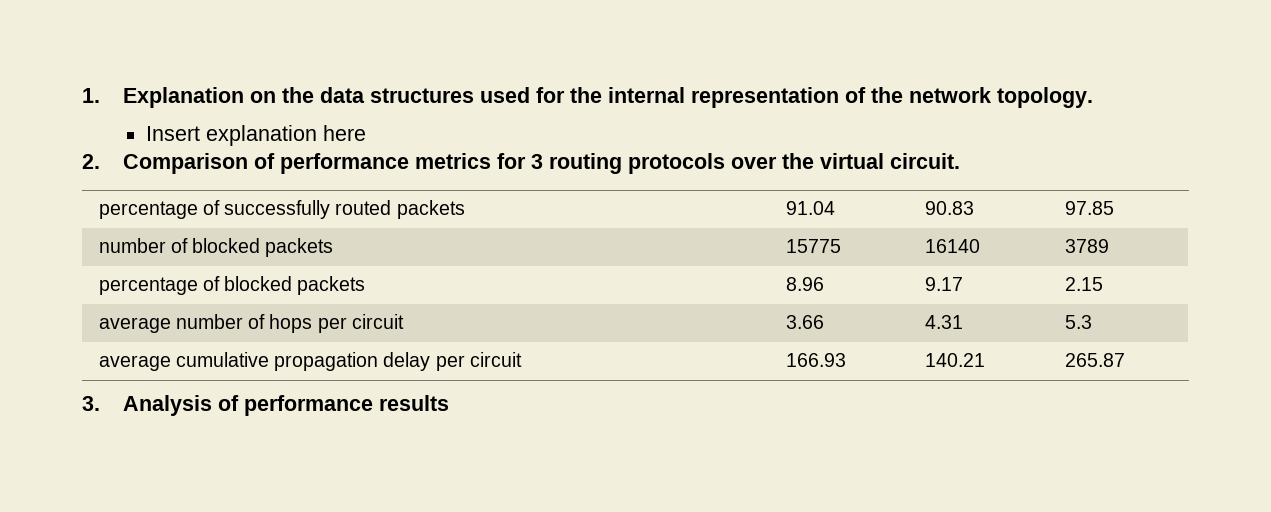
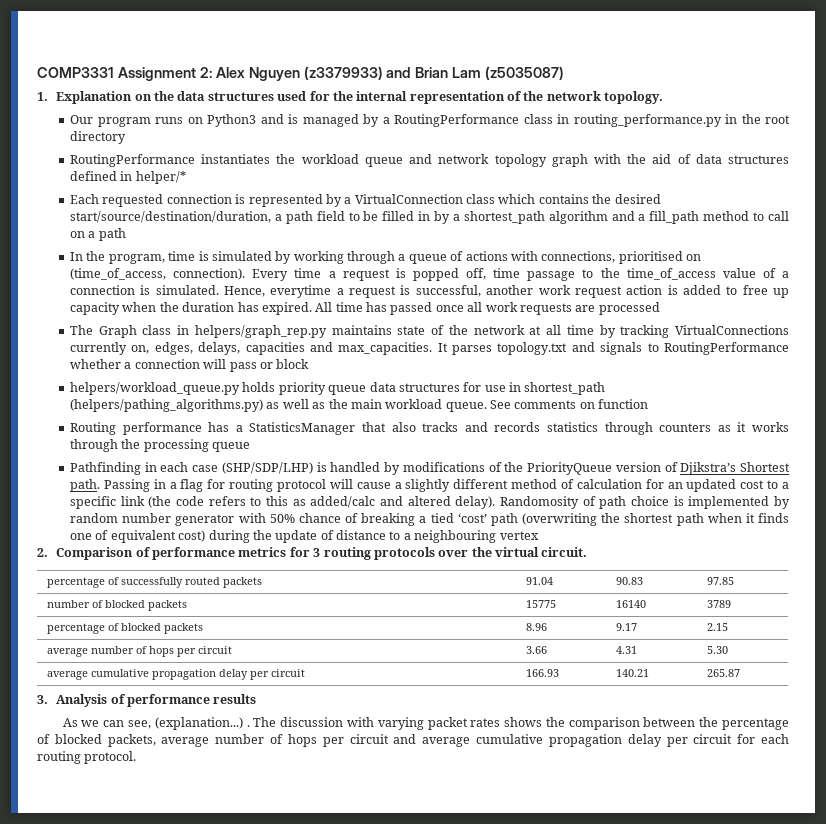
(82, 95) none -> [37,66,565,81] COMP3331 Assignment 2: Alex Nguyen (z3379933) and Brian Lam (z5035087) //
[146,125,367,146] Insert explanation here -> [70,114,790,127] [70,131,127,144] [70,154,789,167] [70,171,186,184] [70,194,661,207] [70,211,790,224] [70,228,126,241] [70,251,702,264] [70,268,790,281] [70,285,790,298] [70,302,660,315] [70,325,789,338] [70,342,790,355] [70,359,310,372] [70,382,606,395] [70,399,649,412] [70,422,789,435] [70,439,251,452] [70,462,790,475] [70,479,790,492] [70,496,790,509] [70,513,789,526] [70,530,539,543] Our program runs on Python3 and is managed by a RoutingPerformance class in routing_performance.py in the root directory // RoutingPerformance instantiates the workload queue and network topology graph with the aid of data structures defined in helper/* // Each requested connection is represented by a VirtualConnection class which contains the desired start/source/destination/duration, a path field to be filled in by a shortest_path algorithm and a fill_path method to call on a path // In the program, time is simulated by working through a queue of actions with connections, prioritised on (time_of_access, connection). Every time a request is popped off, time passage to the time_of_access value of a connection is simulated. Hence, everytime a request is successful, another work request action is added to free up capacity when the duration has expired. All time has passed once all work requests are processed // The Graph class in helpers/graph_rep.py maintains state of the network at all time by tracking VirtualConnections currently on, edges, delays, capacities and max_capacities. It parses topology.txt and signals to RoutingPerformance whether a connection will pass or block // helpers/workload_queue.py holds priority queue data structures for use in shortest_path (helpers/pathing_algorithms.py) as well as the main workload queue. See comments on function // Routing performance has a StatisticsManager that also tracks and records statistics through counters as it works through the processing queue // Pathfinding in each case (SHP/SDP/LHP) is handled by modifications of the PriorityQueue version of Djikstra’s Shortest path. Passing in a flag for routing protocol will cause a slightly different method of calculation for an updated cost to a specific link (the code refers to this as added/calc and altered delay). Randomosity of path choice is implemented by random number generator with 50% chance of breaking a tied ‘cost’ path (overwriting the shortest path when it finds one of equivalent cost) during the update of distance to a neighbouring vertex
[1064,315,1092,329] 5.3 -> [706,646,728,654] 5.30
(449, 403) none -> [62,717,789,730] [37,734,790,747] [37,751,137,764] // As we can see, (explanation...) . The discussion with varying packet rates shows the comparison between the percentage of blocked packets, average number of hops per circuit and average cumulative propagation delay per circuit for each routing protocol.

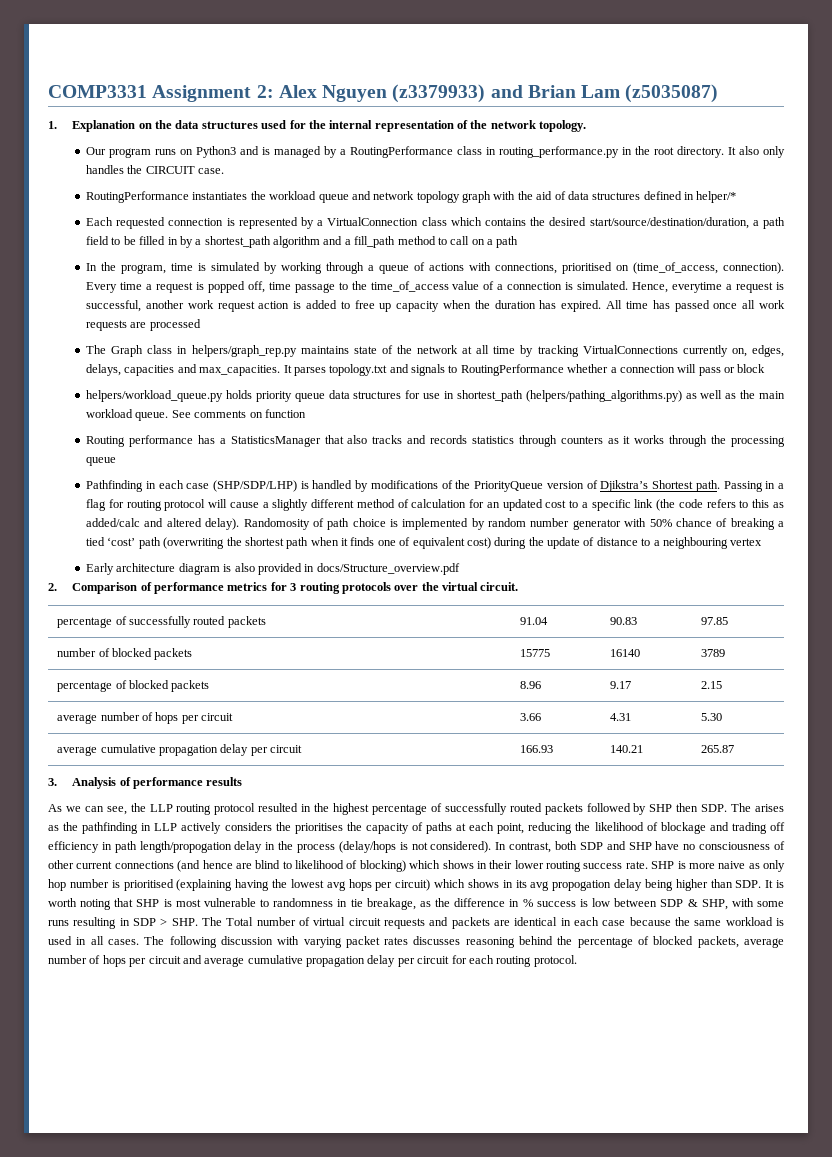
[70,131,127,144] directory -> [677,146,785,158] [86,165,225,174] directory. It also only handles the CIRCUIT case.
(539, 535) none -> [86,563,460,575] // Early architecture diagram is also provided in docs/Structure_overview.pdf
[154,717,277,730] (explanation...) . The -> [130,803,785,815] [48,822,785,834] [48,841,785,853] [48,860,785,872] [48,879,785,891] [48,898,784,910] [48,917,785,929] [48,936,217,948] the LLP routing protocol resulted in the highest percentage of successfully routed packets followed by SHP then SDP. The arises as the pathfinding in LLP actively considers the prioritises the capacity of paths at each point, reducing the likelihood of blockage and trading off efficiency in path length/propogation delay in the process (delay/hops is not considered). In contrast, both SDP and SHP have no consciousness of other current connections (and hence are blind to likelihood of blocking) which shows in their lower routing success rate. SHP is more naive as only hop number is prioritised (explaining having the lowest avg hops per circuit) which shows in its avg propogation delay being higher than SDP. It is worth noting that SHP is most vulnerable to randomness in tie breakage, as the difference in % success is low between SDP & SHP, with some runs resulting in SDP > SHP. The Total number of virtual circuit requests and packets are identical in each case because the same workload is used in all cases. The following
[504,717,696,730] shows the comparison between -> [413,936,554,948] discusses reasoning behind

